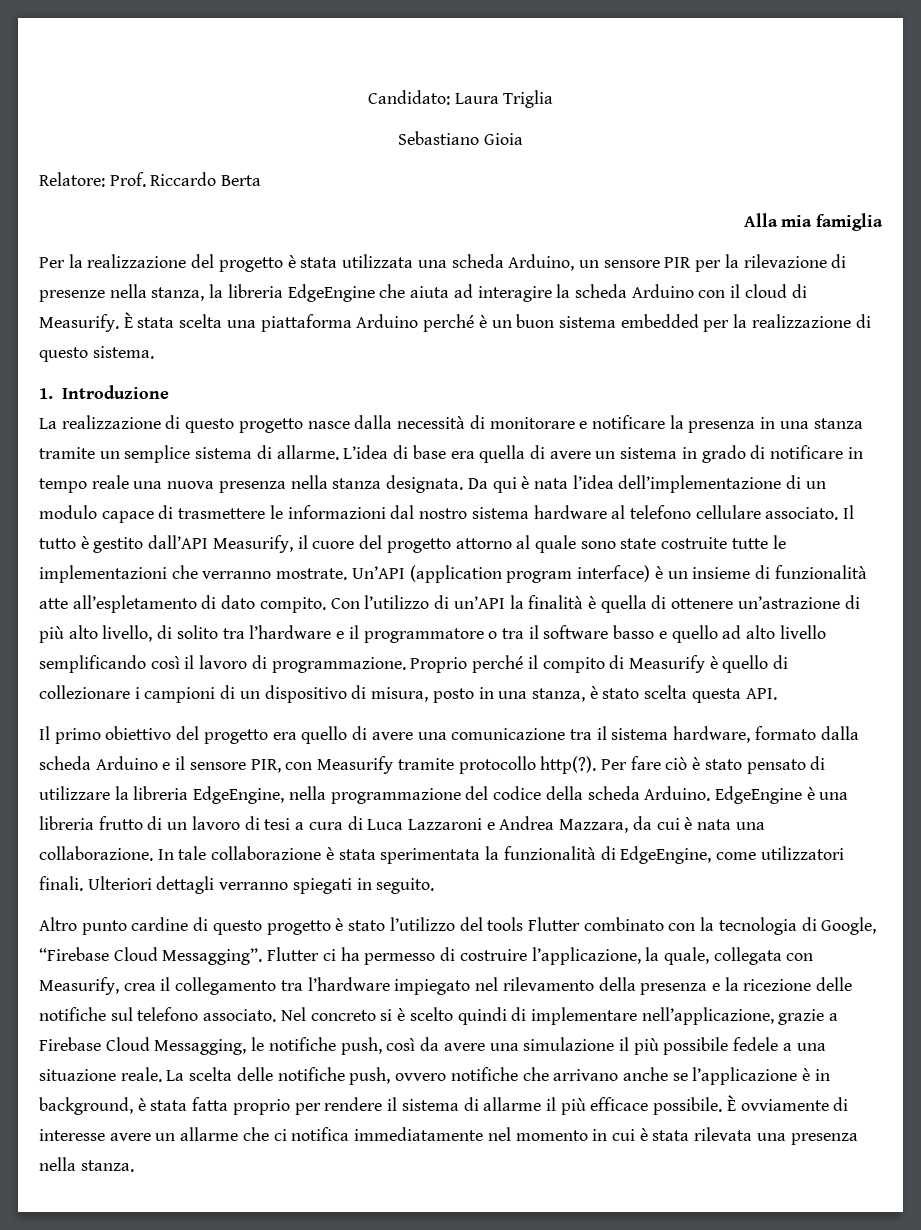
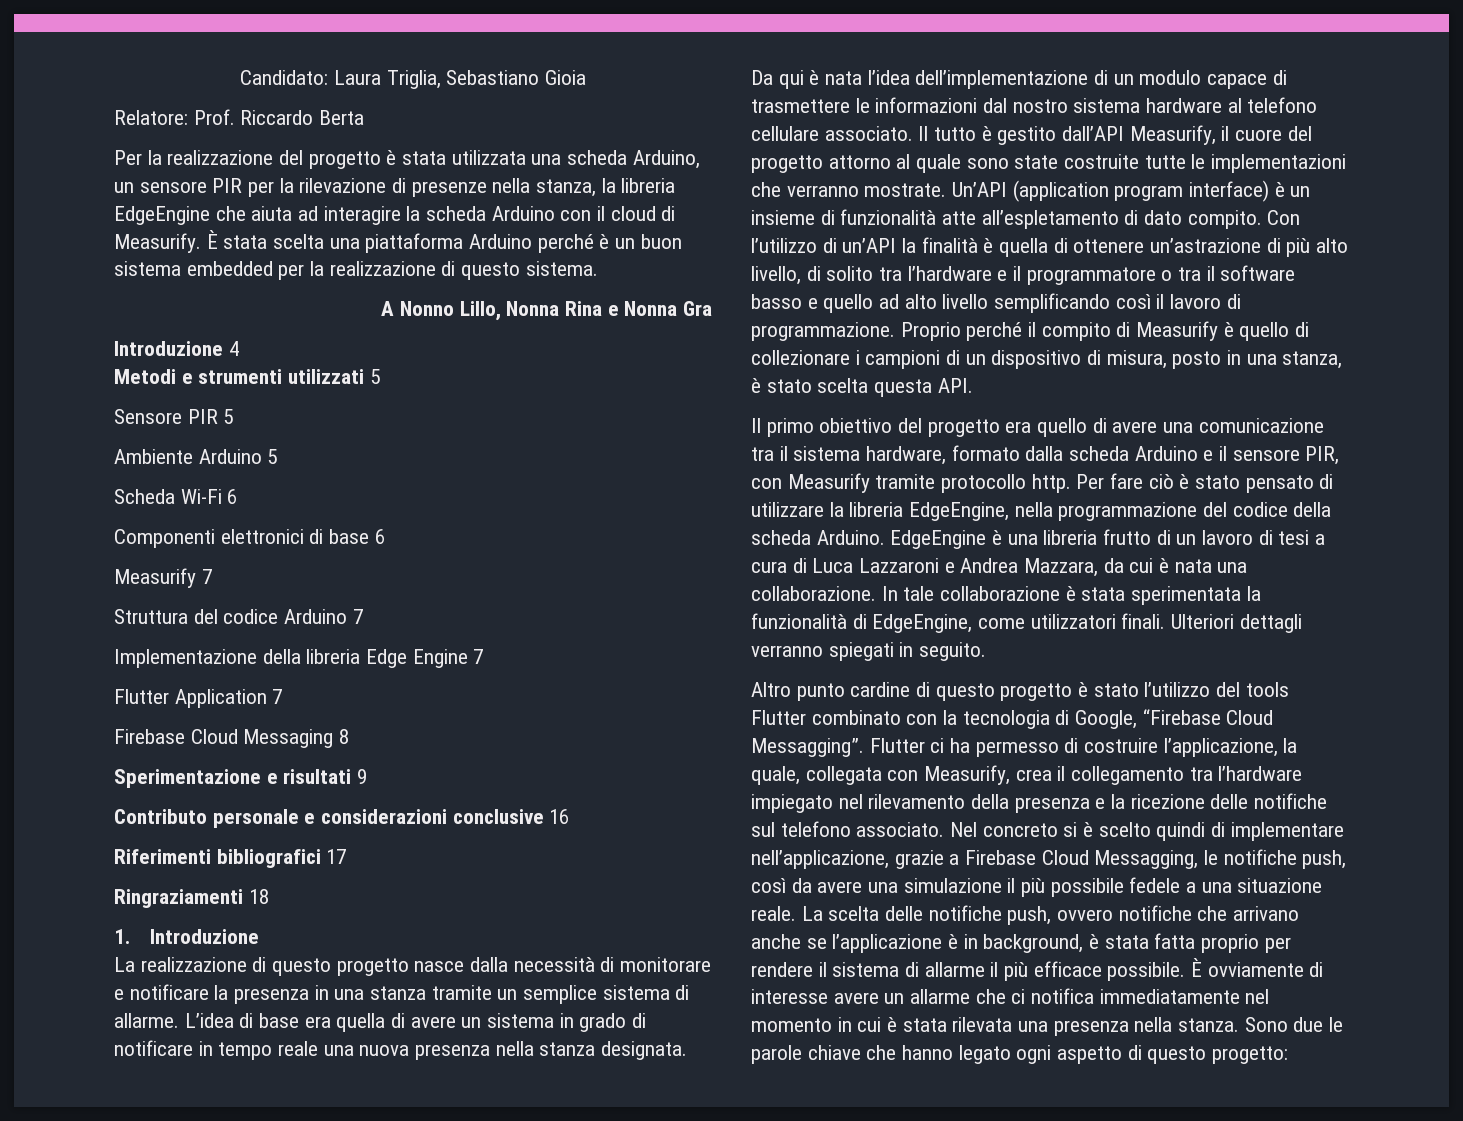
[503,90,554,108] Triglia // -> [386,70,441,89] Triglia,
[743,213,883,231] // Alla mia famiglia -> (365, 117) none
(154, 352) none -> [381,301,713,321] [114,341,239,356] [114,369,380,384] [114,409,234,424] [114,449,278,464] [114,489,238,504] [114,529,385,548] [114,568,212,588] [114,609,363,624] [114,649,484,668] [114,689,283,708] [114,729,350,748] [114,769,368,788] [114,809,570,828] [114,849,347,868] [114,889,269,908] // A Nonno Lillo, Nonna Rina e Nonna Gra // Introduzione 4 // Metodi e strumenti utilizzati 5 // Sensore PIR 5 // Ambiente Arduino 5 // Scheda Wi-Fi 6 // Componenti elettronici di base 6 // Measurify 7 // Struttura del codice Arduino 7 // Implementazione della libreria Edge Engine 7 // Flutter Application 7 // Firebase Cloud Messaging 8 // Sperimentazione e risultati 9 // Contributo personale e considerazioni conclusive 16 // Riferimenti bibliografici 17 // Ringraziamenti 18
[540,756,597,774] http(?). -> [1031,474,1071,493] http.
(134, 1166) none -> [1244,1017,1344,1032] [751,1045,1289,1064] Sono due le parole chiave che hanno legato ogni aspetto di questo progetto:

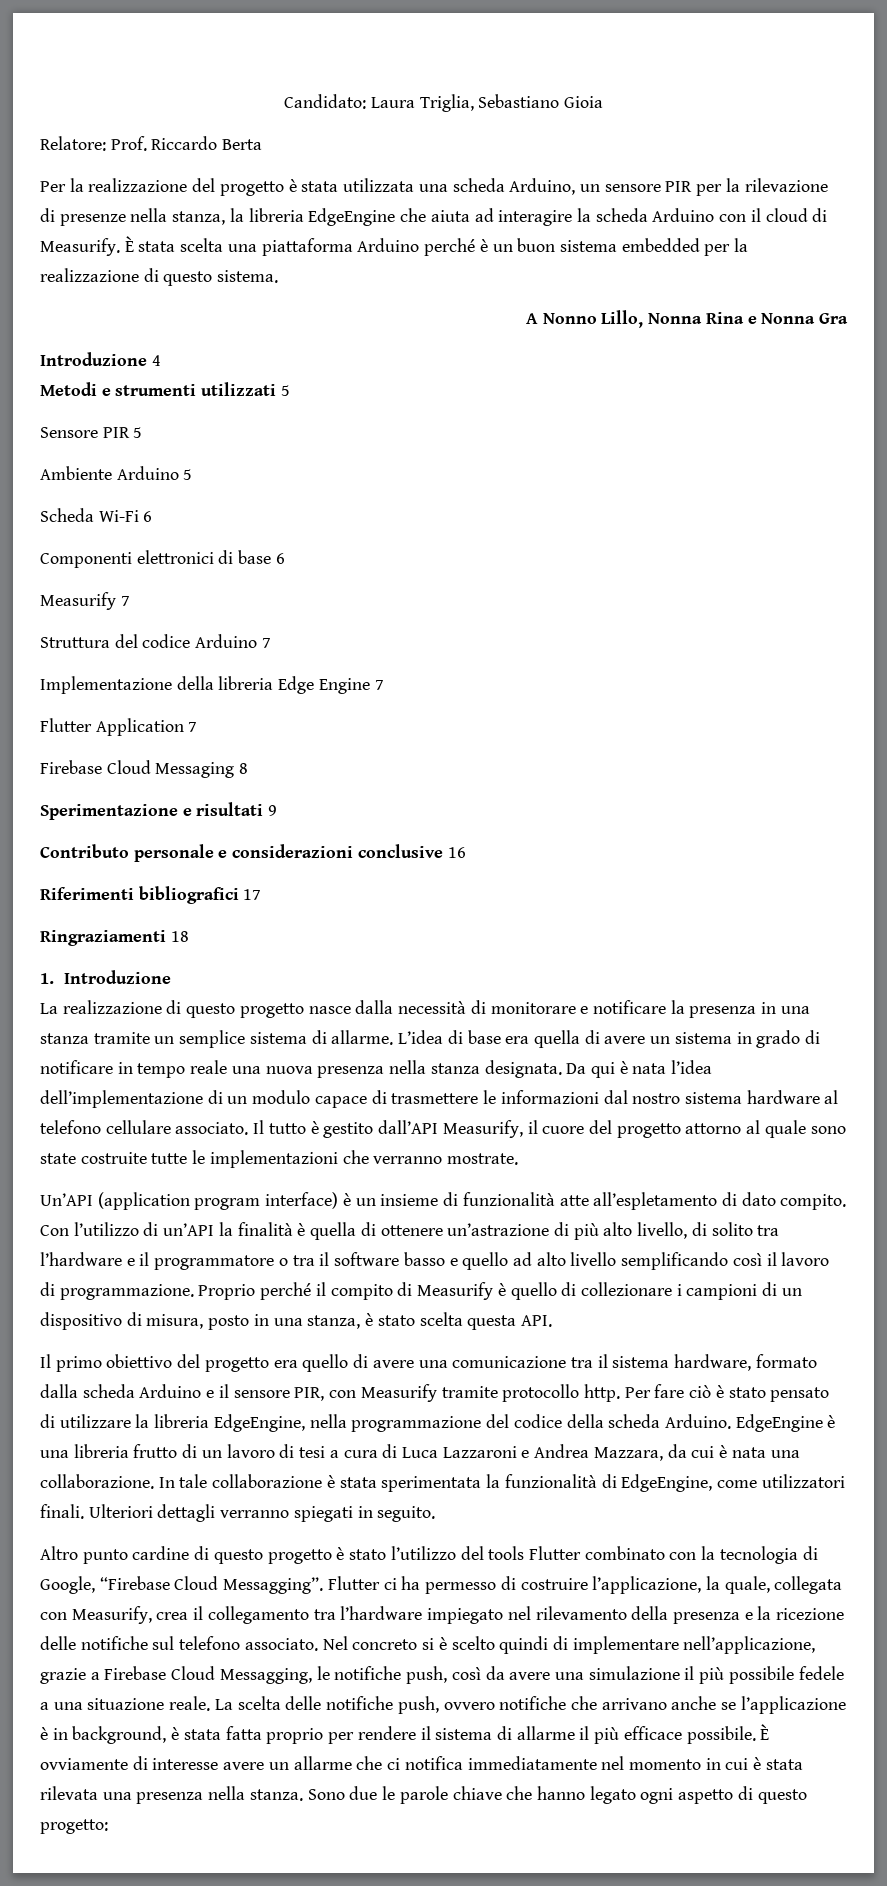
(947, 190) none -> (519, 1159) //

